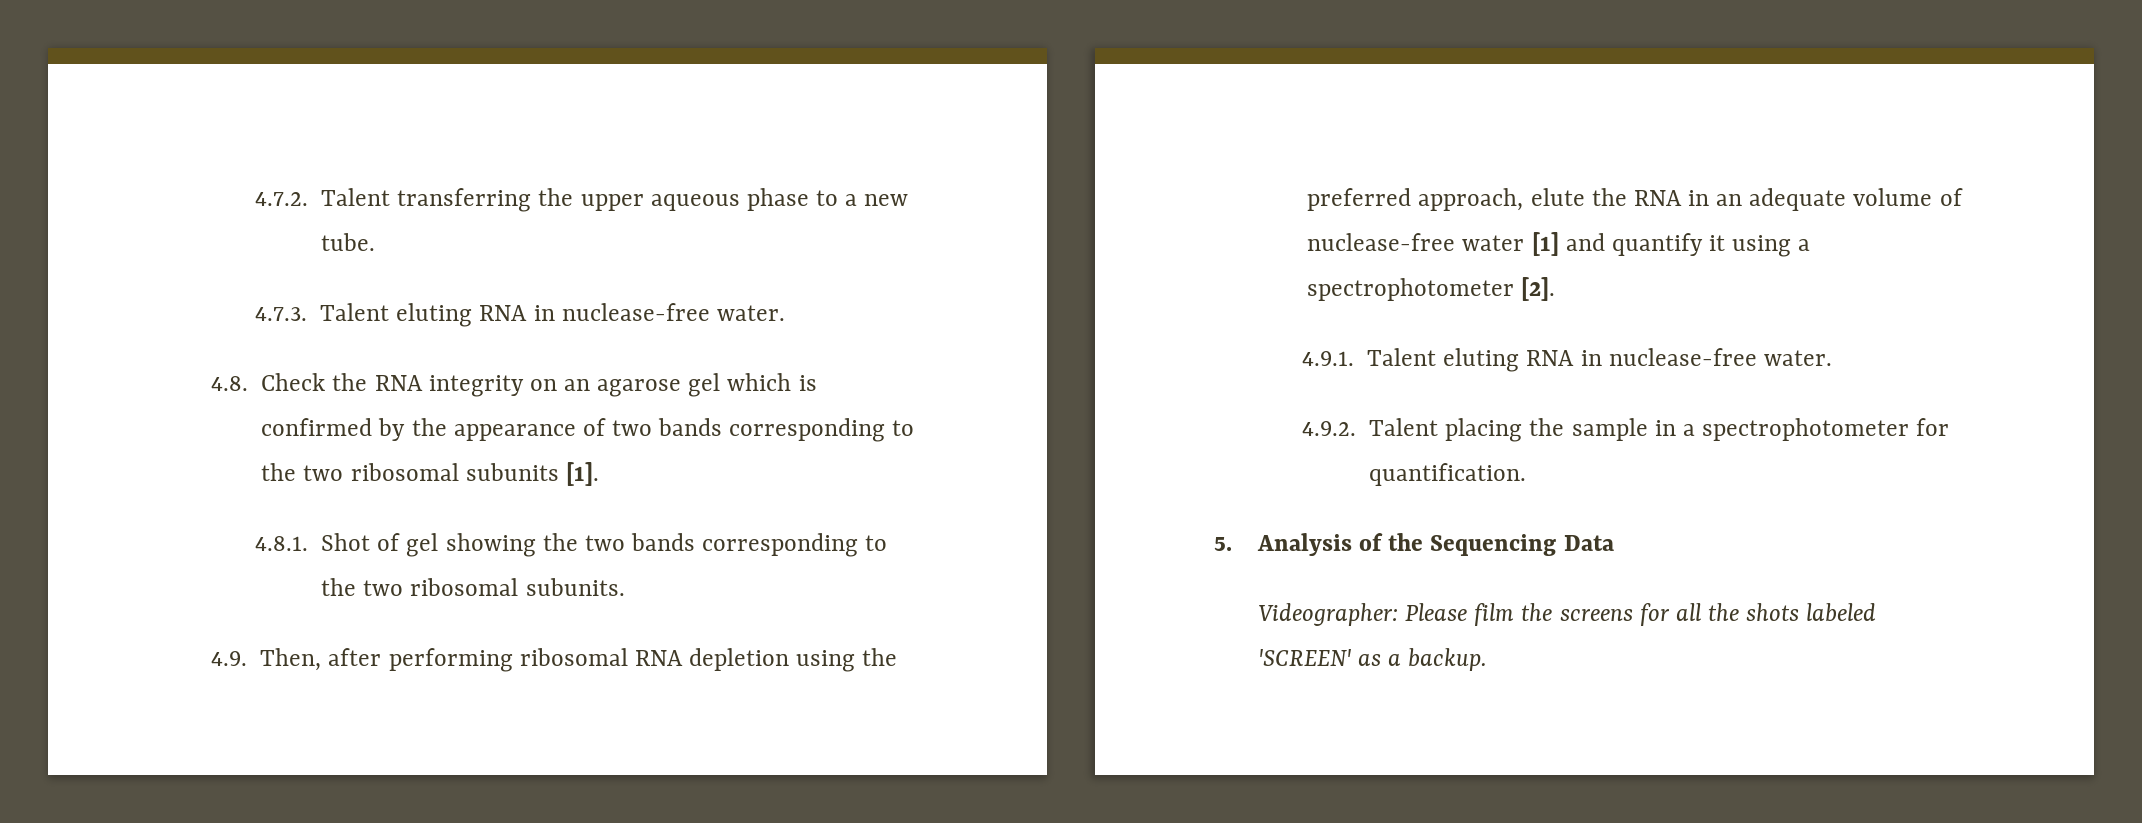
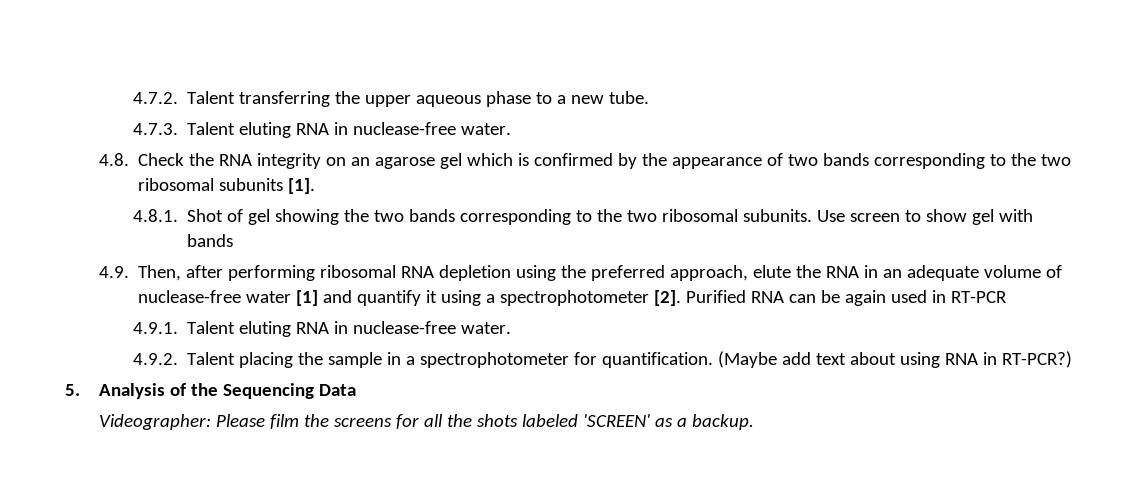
(625, 587) none -> [817,209,1034,225] [187,234,234,247] Use screen to show gel with bands
(1556, 289) none -> [686,290,1008,306] Purified RNA can be again used in RT-PCR
(1527, 474) none -> [718,351,1073,368] (Maybe add text about using RNA in RT-PCR?)

